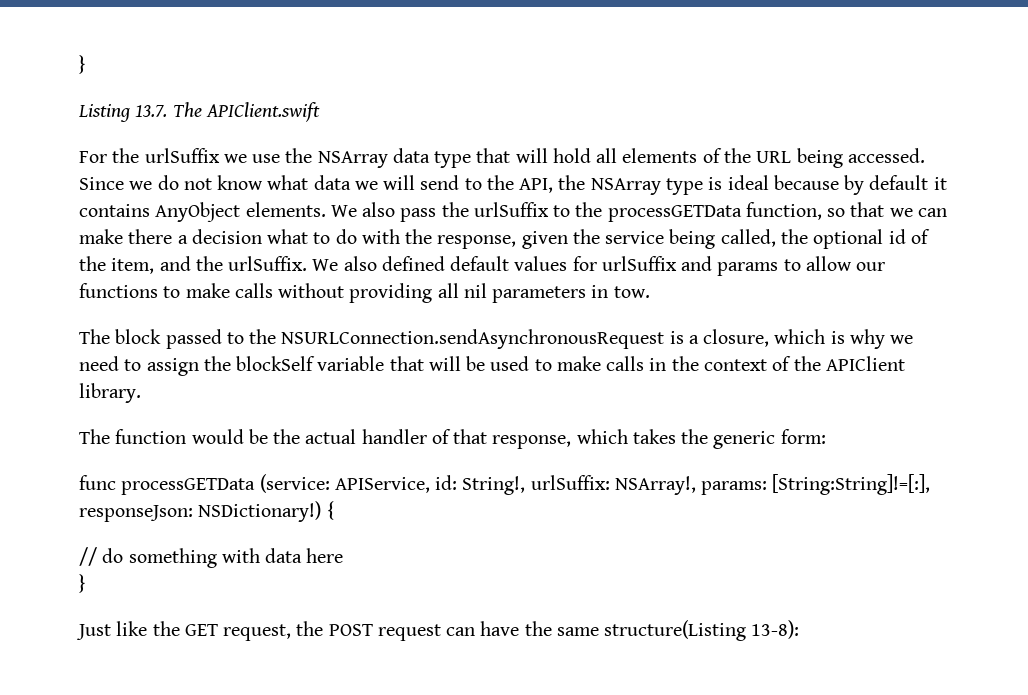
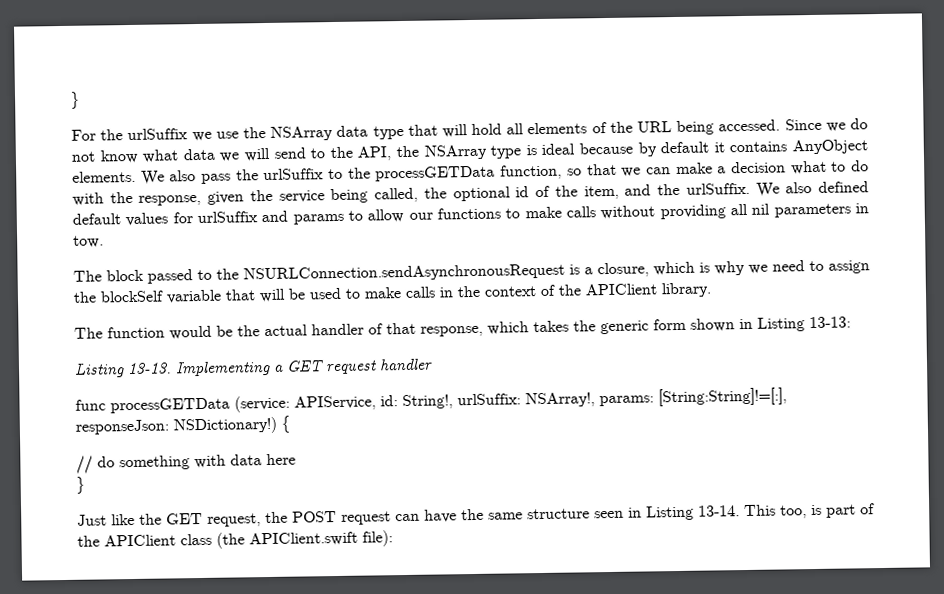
[79,55,86,74] [78,102,320,122] } // Listing 13.7. The APIClient.swift -> [70,91,80,109] }
[128,229,173,244] there -> (713, 168) none
[780,429,826,444] form: -> [653,316,851,332] [74,358,433,378] form shown in Listing 13-13: // Listing 13-13. Implementing a GET request handler
[604,620,800,641] structure(Listing 13-8): -> [527,503,875,521] [77,530,393,549] structure seen in Listing 13-14. This too, is part of the APIClient class (the APIClient.swift file):

